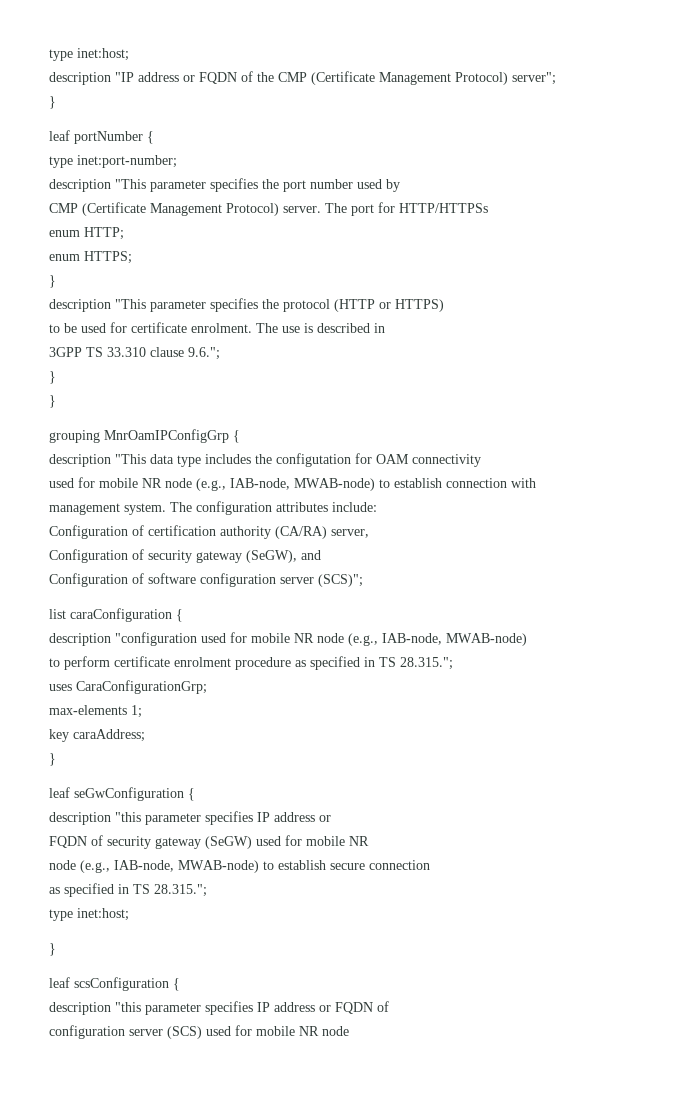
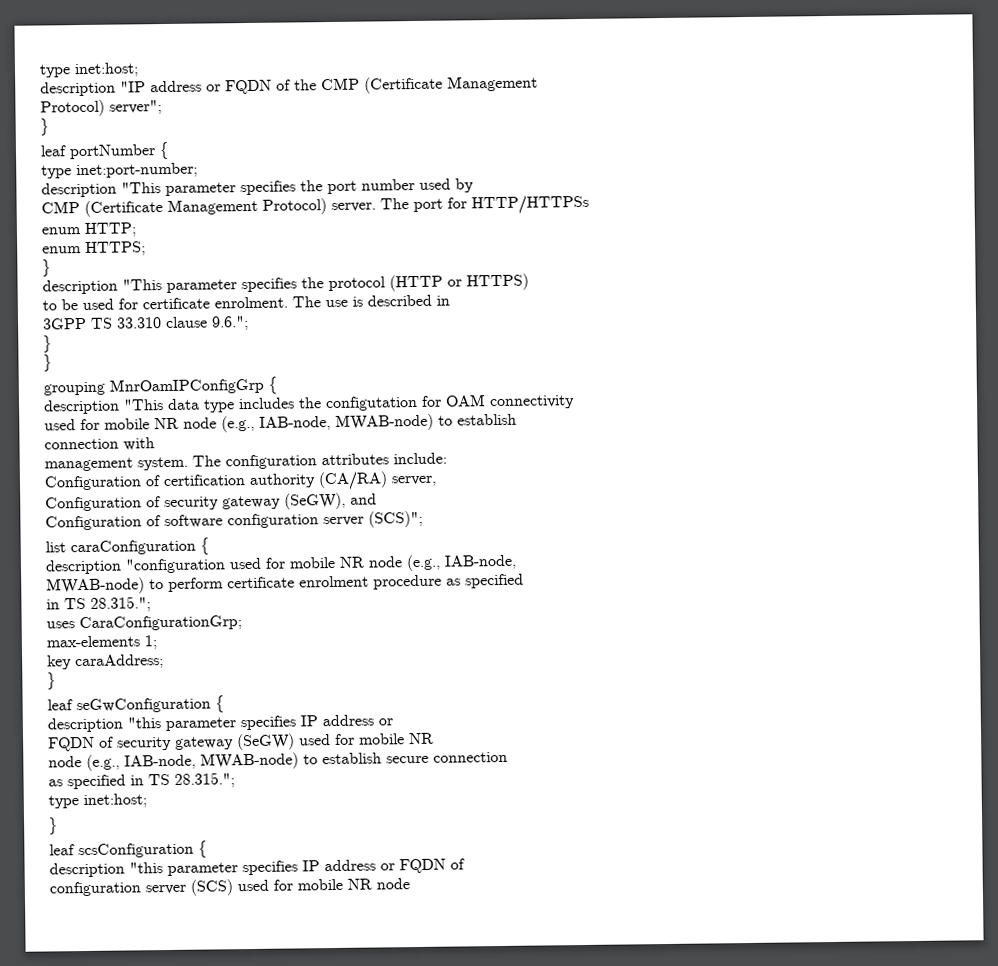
(451, 78) none -> (538, 83) //
(442, 483) none -> (517, 419) //
[446,633,527,646] MWAB-node) // -> [46,577,145,595] // MWAB-node)
(360, 663) none -> (524, 581) //

